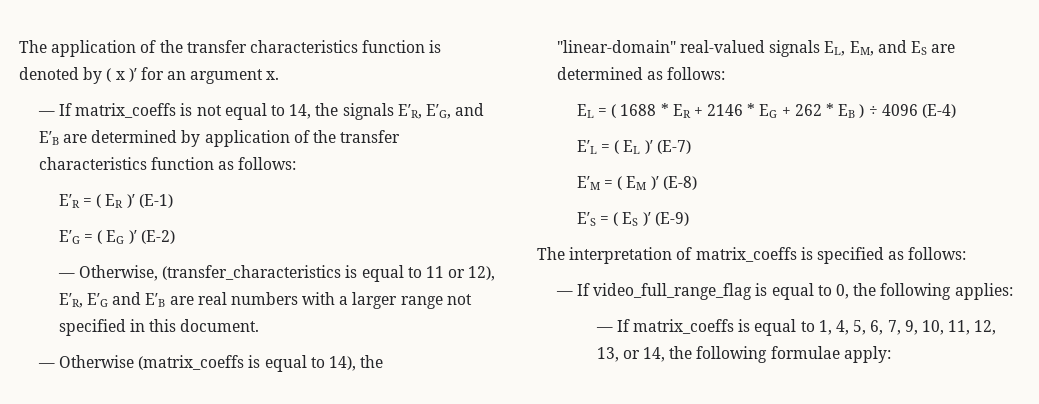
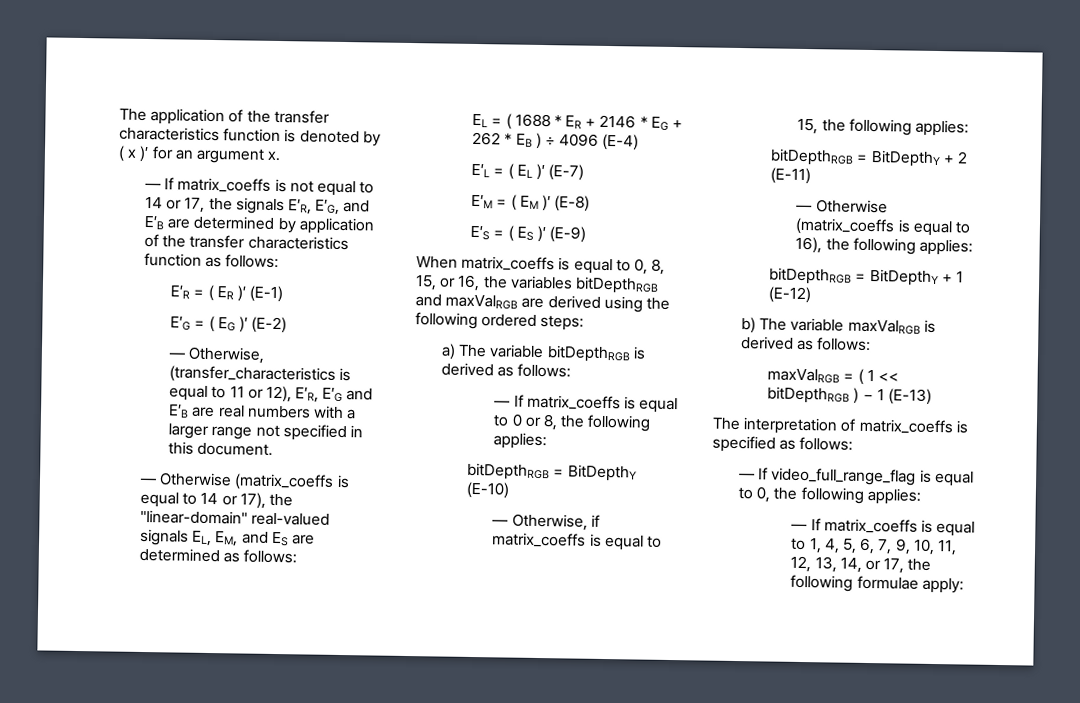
[289,104,312,119] 14, -> [145,196,206,213] 14 or 17,
[329,356,357,371] 14), -> [200,492,266,509] 14 or 17),
(689, 219) none -> [416,255,666,275] [415,274,659,294] [415,294,670,313] [415,312,585,331] [441,343,646,363] [441,362,572,378] [493,394,679,414] [493,413,652,432] [493,432,548,450] [467,462,637,482] [466,481,511,499] [491,513,600,531] [492,532,662,551] [797,118,969,137] [770,148,968,168] [770,167,812,185] [795,199,888,214] [795,217,971,237] [795,236,973,256] [769,267,964,287] [768,286,813,304] [741,317,936,335] [741,336,872,352] [767,368,899,385] [767,386,932,405] // When matrix_coeffs is equal to 0, 8, 15, or 16, the variables bitDepthRGB and maxValRGB are derived using the following ordered steps: // a) The variable bitDepthRGB is derived as follows: // — If matrix_coeffs is equal to 0 or 8, the following applies: // bitDepthRGB = BitDepthY (E-10) // — Otherwise, if matrix_coeffs is equal to 15, the following applies: // bitDepthRGB = BitDepthY + 2 (E-11) // — Otherwise (matrix_coeffs is equal to 16), the following applies: // bitDepthRGB = BitDepthY + 1 (E-12) // b) The variable maxValRGB is derived as follows: // maxValRGB = ( 1 << bitDepthRGB ) − 1 (E-13)
[622,347,666,362] or 14, -> [839,557,905,574] 14, or 17,

